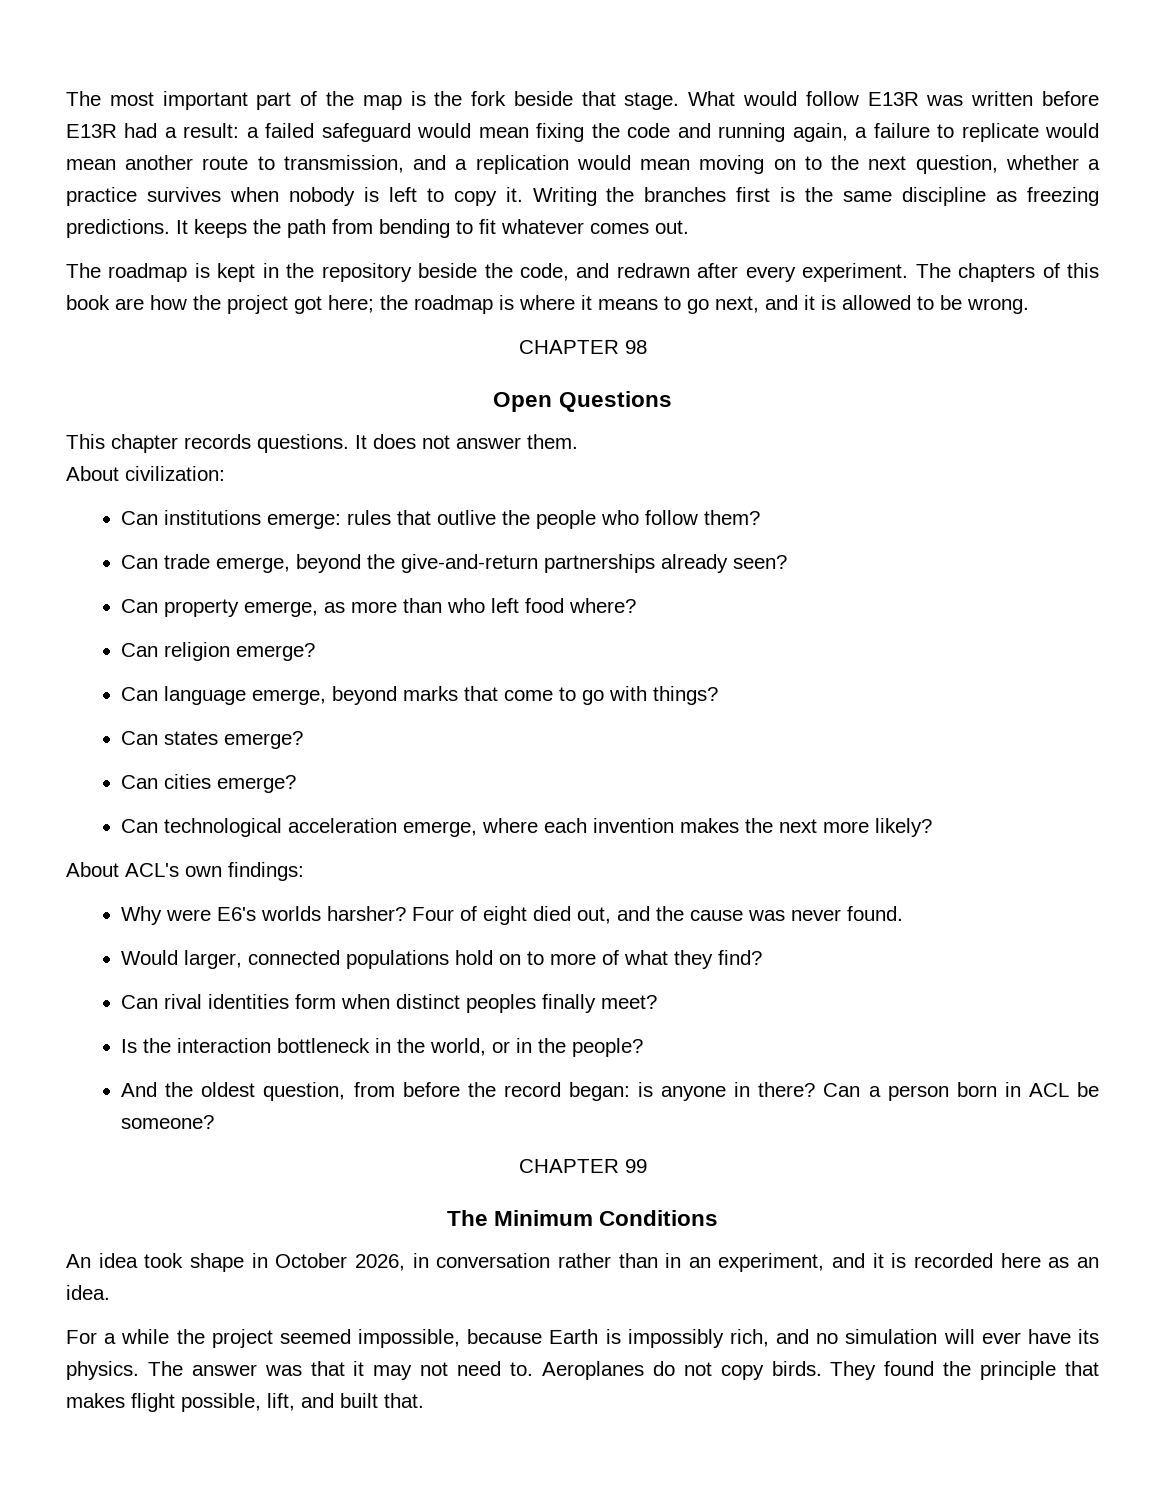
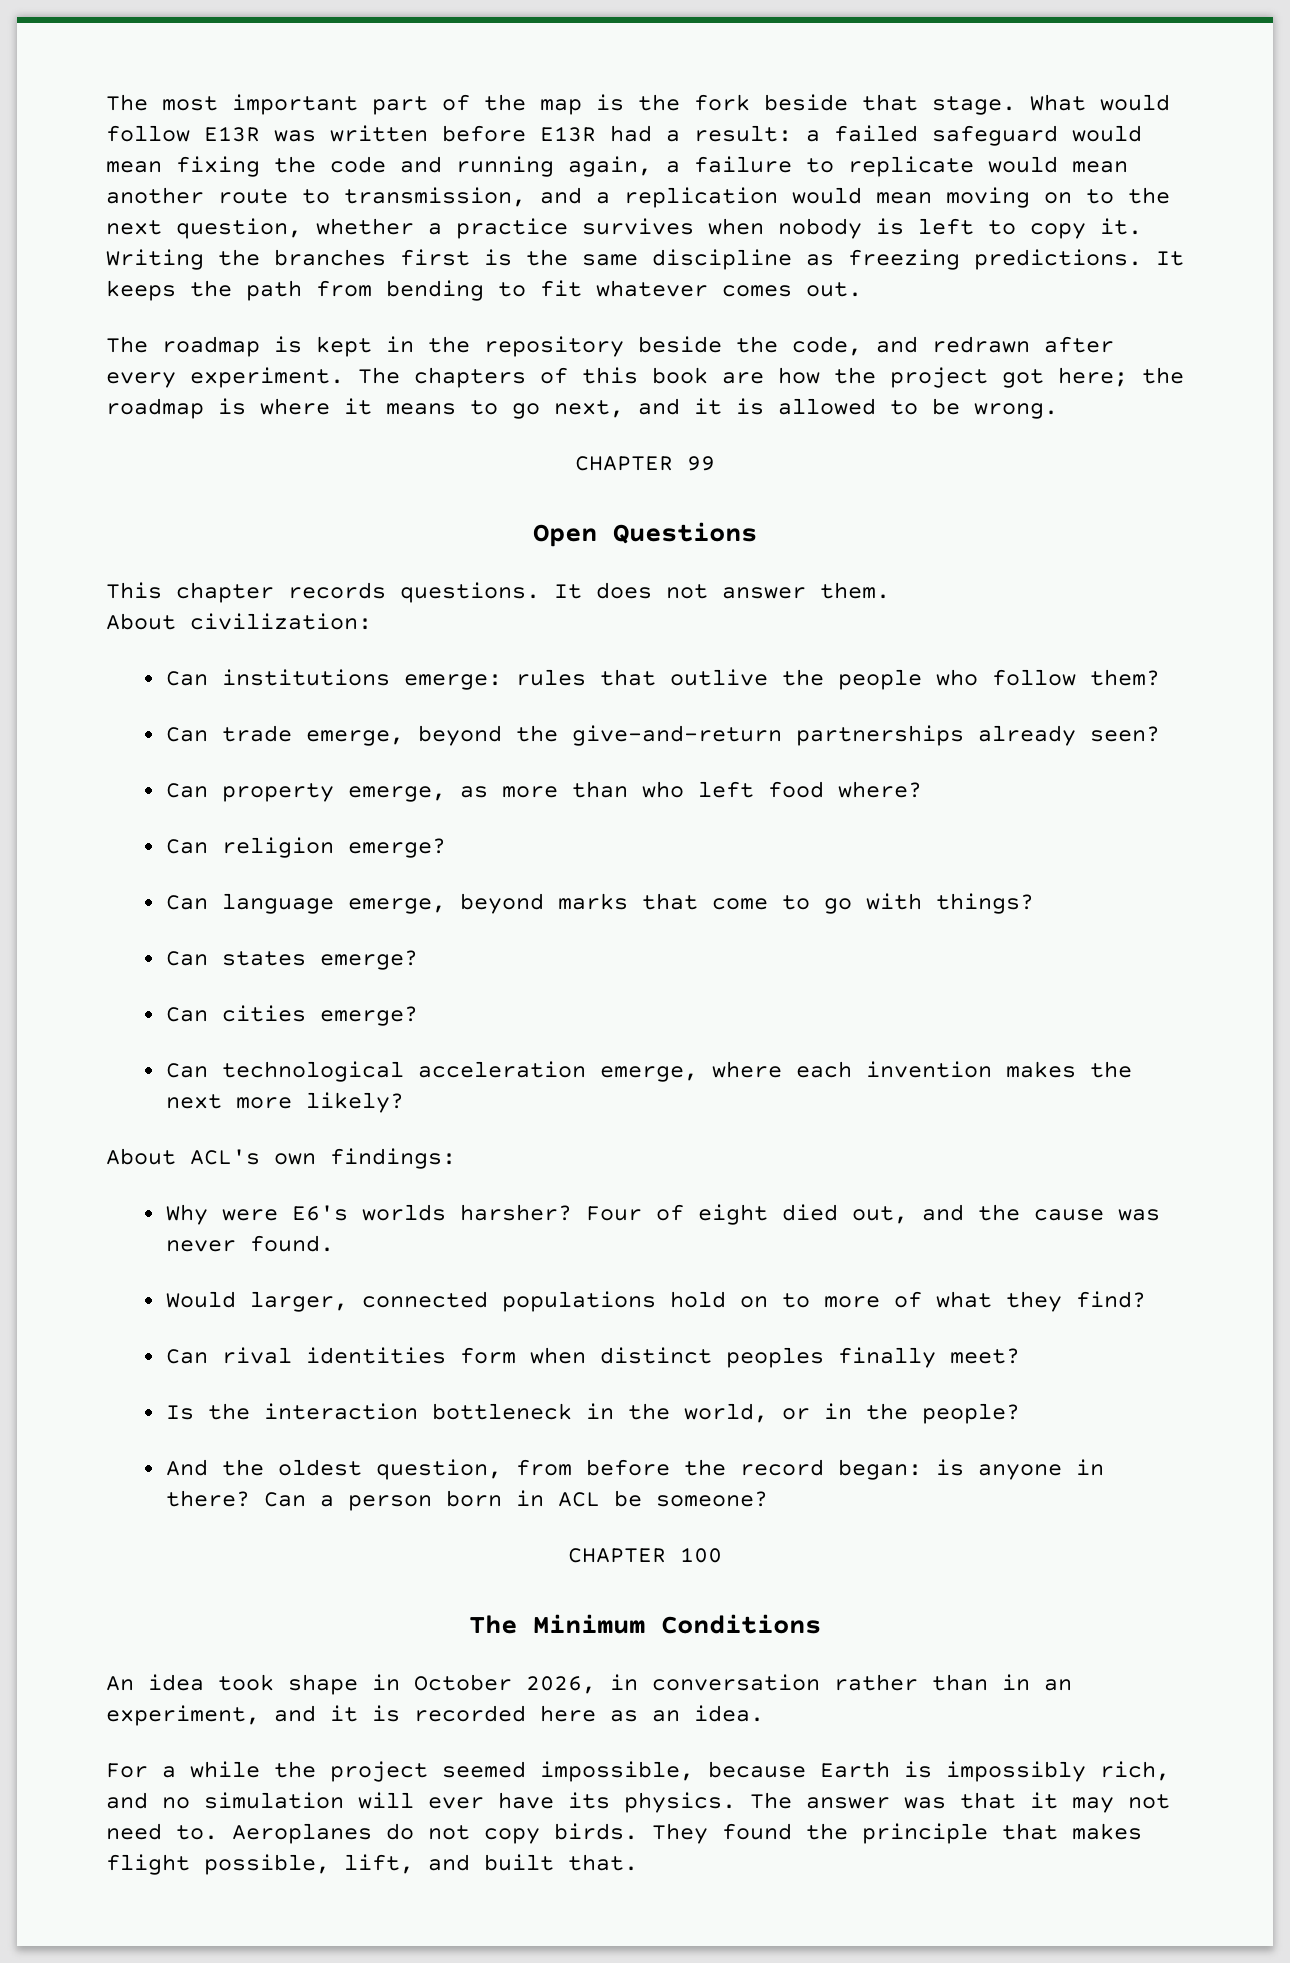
[624,340,647,354] 98 -> [687,456,715,471] 99
[624,1159,647,1173] 99 -> [680,1547,722,1563] 100

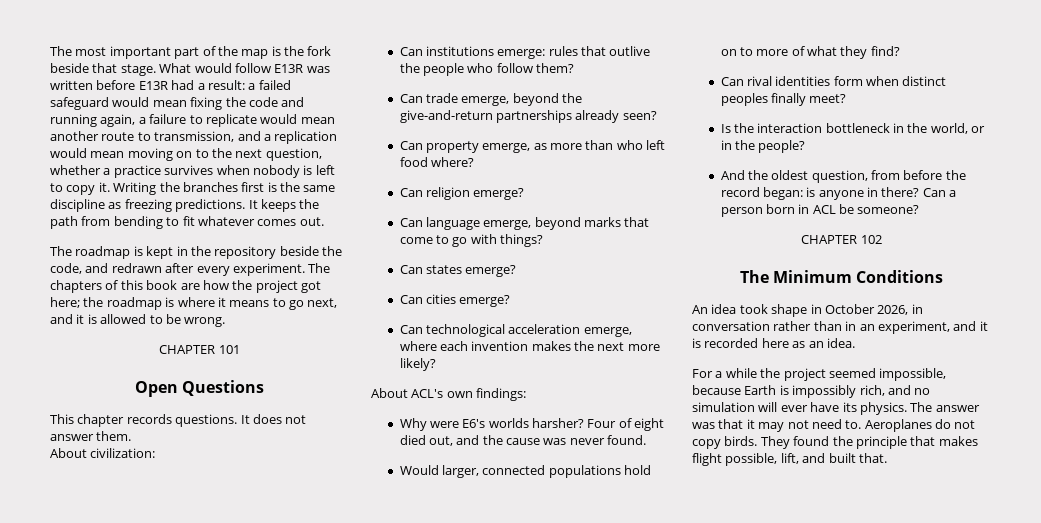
[687,456,715,471] 99 -> [218,345,240,354] 101
[680,1547,722,1563] 100 -> [860,235,882,244] 102

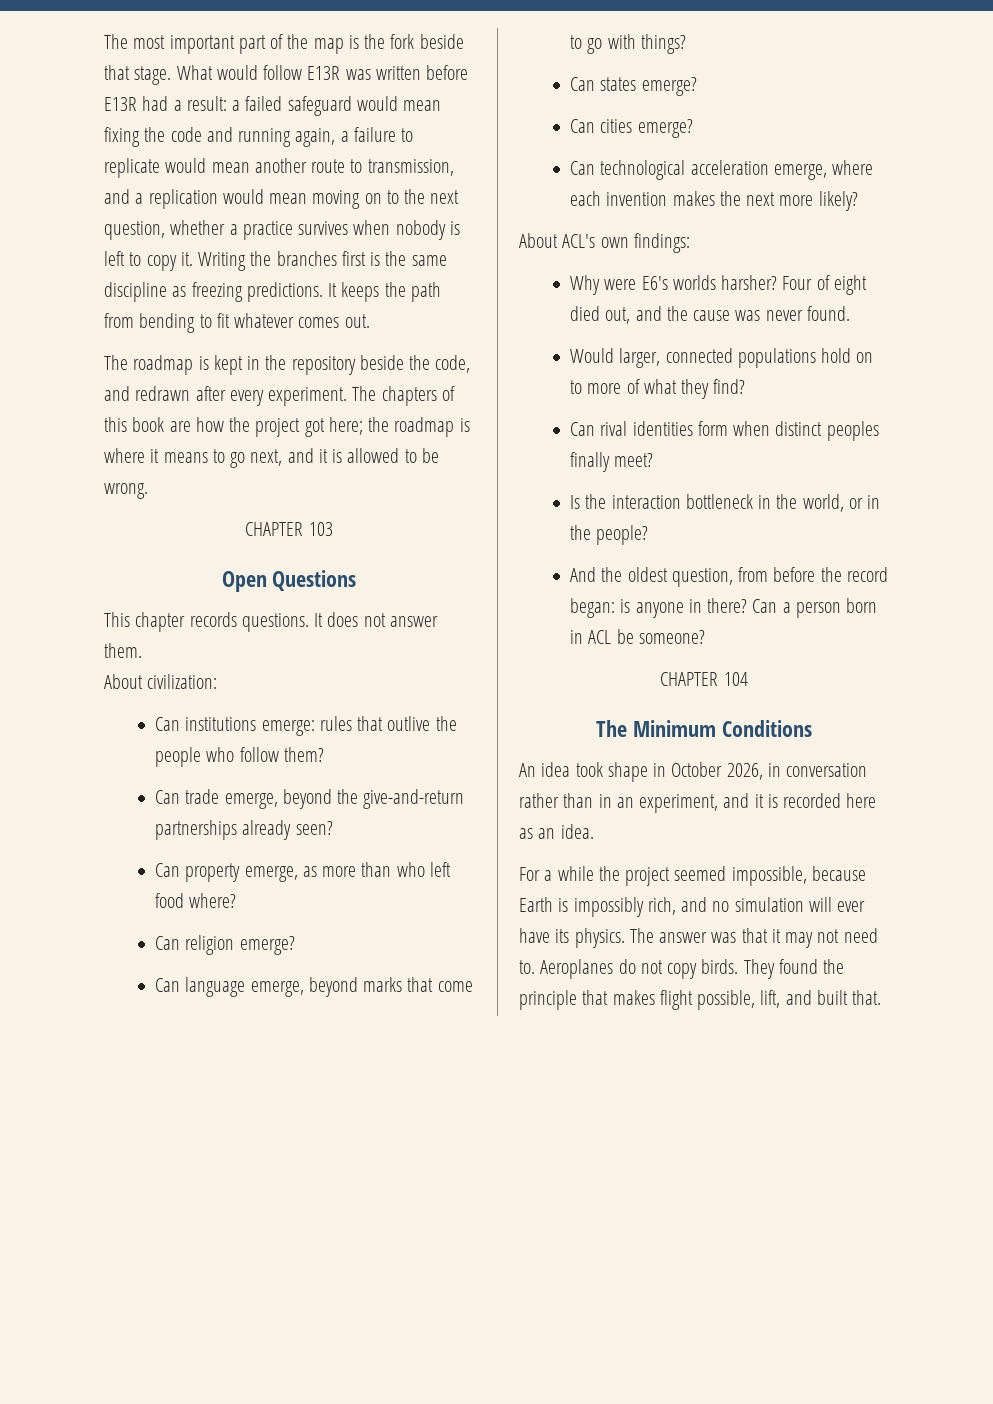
[218,345,240,354] 101 -> [308,522,333,536] 103
[860,235,882,244] 102 -> [723,672,748,686] 104

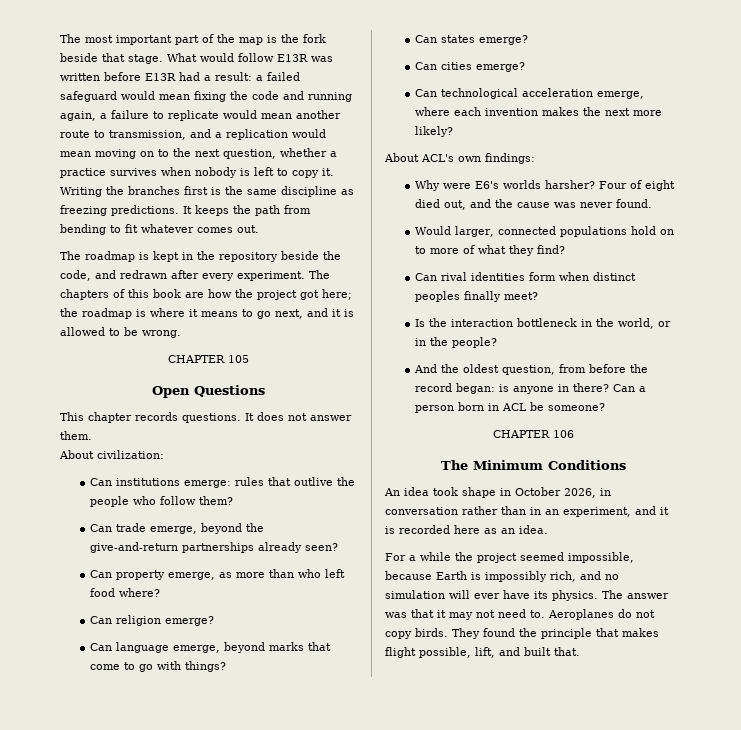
[308,522,333,536] 103 -> [227,355,249,363] 105
[723,672,748,686] 104 -> [552,430,574,438] 106

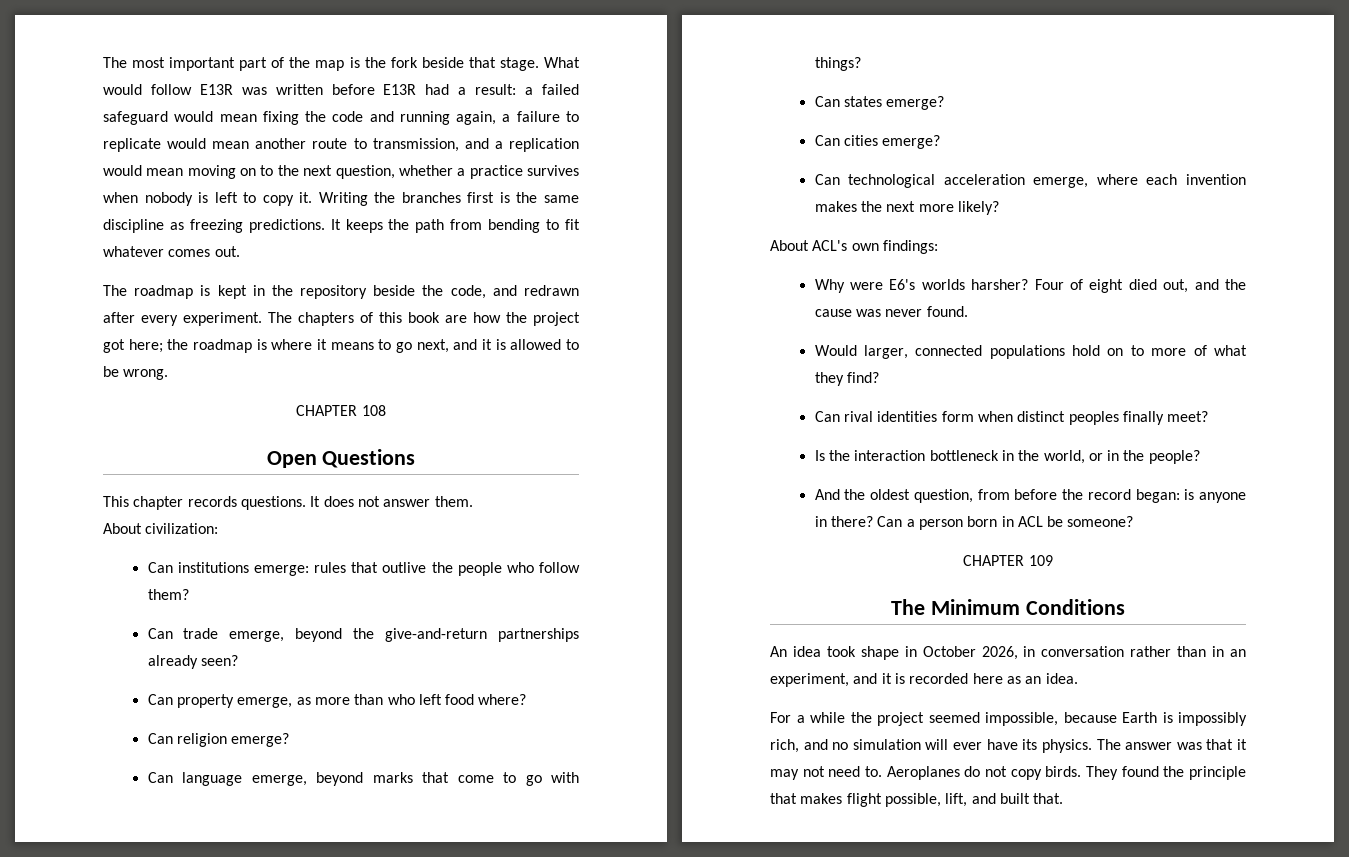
[227,355,249,363] 105 -> [361,405,386,416] 108
[552,430,574,438] 106 -> [1028,555,1053,566] 109

